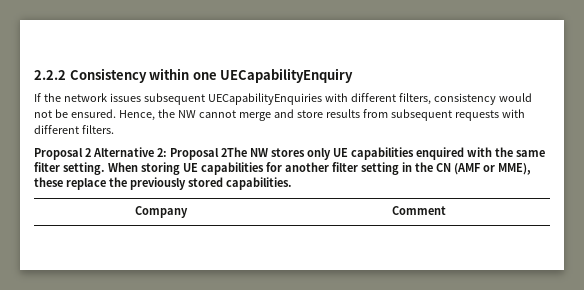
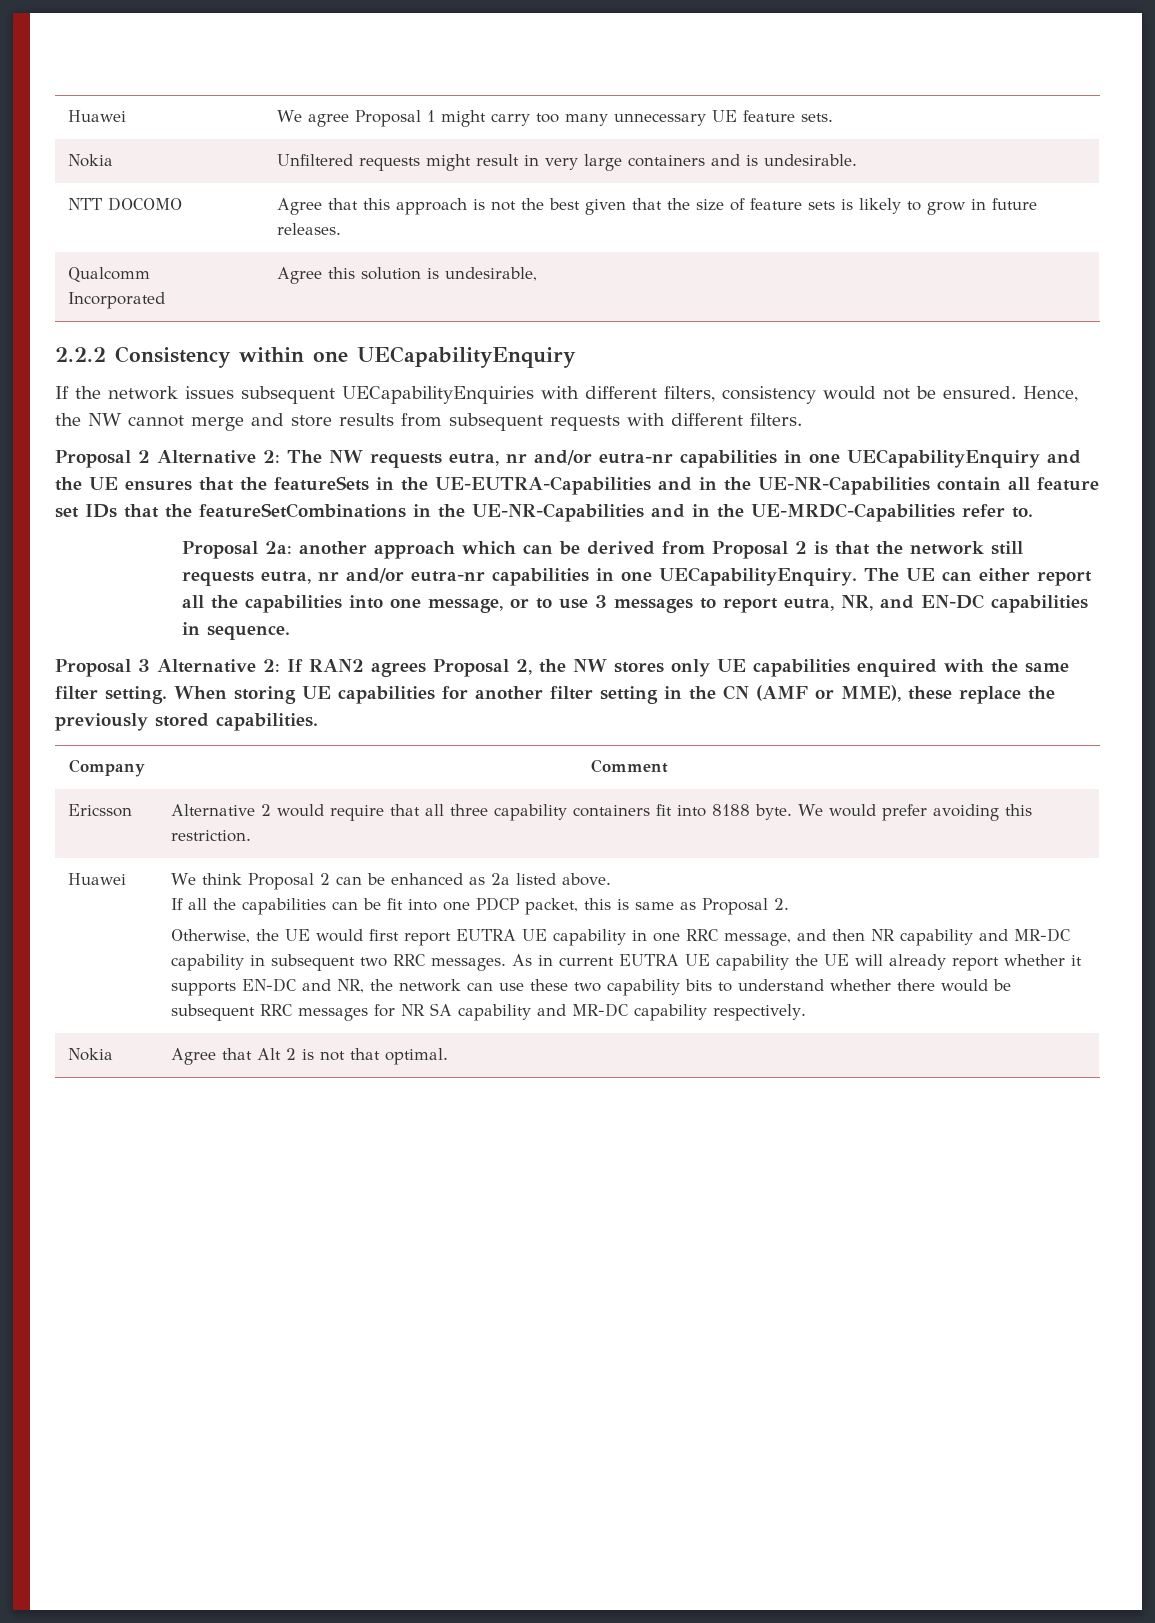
(34, 75) none -> [68,110,127,122] [277,110,834,127] [68,154,114,167] [277,154,858,171] [68,197,183,211] [277,198,1038,215] [277,223,342,235] [68,267,151,282] [68,292,166,309] [277,267,538,284] Huawei | We agree Proposal 1 might carry too many unnecessary UE feature sets. // Nokia | Unfiltered requests might result in very large containers and is undesirable. // NTT DOCOMO | Agree that this approach is not the best given that the size of feature sets is likely to grow in future releases. // Qualcomm Incorporated | Agree this solution is undesirable, //
[169,147,247,160] Proposal 2The -> [287,449,1081,468] [55,476,1099,495] [55,503,1033,522] [182,541,1024,559] [182,567,1093,586] [182,594,1089,613] [182,622,291,640] [55,659,566,677] The NW requests eutra, nr and/or eutra-nr capabilities in one UECapabilityEnquiry and the UE ensures that the featureSets in the UE-EUTRA-Capabilities and in the UE-NR-Capabilities contain all feature set IDs that the featureSetCombinations in the UE-NR-Capabilities and in the UE-MRDC-Capabilities refer to. // Proposal 2a: another approach which can be derived from Proposal 2 is that the network still requests eutra, nr and/or eutra-nr capabilities in one UECapabilityEnquiry. The UE can either report all the capabilities into one message, or to use 3 messages to report eutra, NR, and EN-DC capabilities in sequence. // Proposal 3 Alternative 2: If RAN2 agrees Proposal 2, the
(446, 210) none -> [68,804,133,817] [171,804,1033,821] [171,830,252,842] [68,873,127,885] [171,873,612,890] [171,897,790,915] [171,928,1072,946] [171,954,1083,971] [171,978,1012,996] [171,1003,807,1021] [68,1048,114,1061] [171,1048,449,1065] // Ericsson | Alternative 2 would require that all three capability containers fit into 8188 byte. We would prefer avoiding this restriction. // Huawei | We think Proposal 2 can be enhanced as 2a listed above. // If all the capabilities can be fit into one PDCP packet, this is same as Proposal 2. // Otherwise, the UE would first report EUTRA UE capability in one RRC message, and then NR capability and MR-DC capability in subsequent two RRC messages. As in current EUTRA UE capability the UE will already report whether it supports EN-DC and NR, the network can use these two capability bits to understand whether there would be subsequent RRC messages for NR SA capability and MR-DC capability respectively. // Nokia | Agree that Alt 2 is not that optimal.

